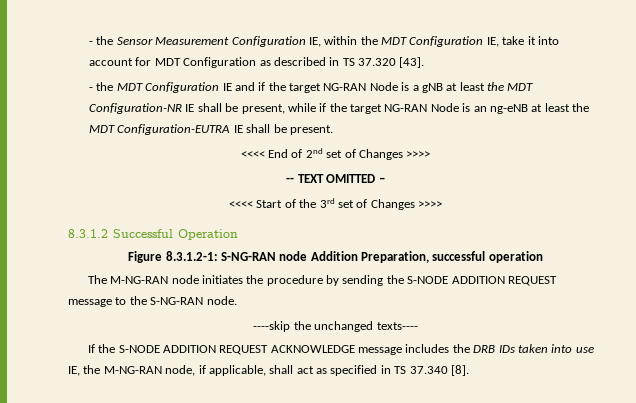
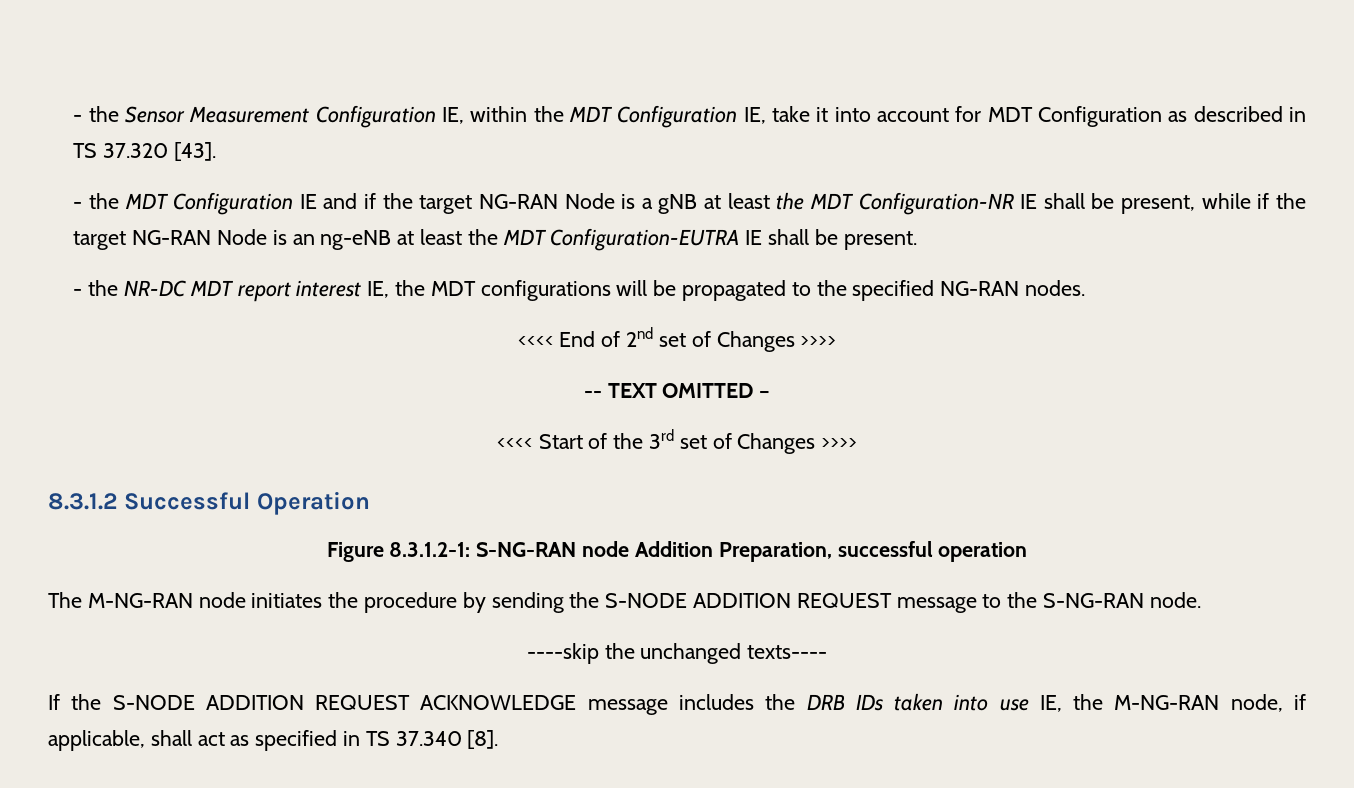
(333, 130) none -> [73,280,1085,302] // - the NR-DC MDT report interest IE, the MDT configurations will be propagated to the specified NG-RAN nodes.

